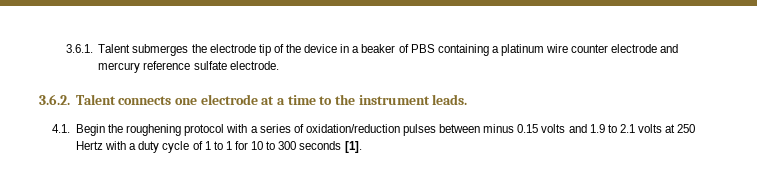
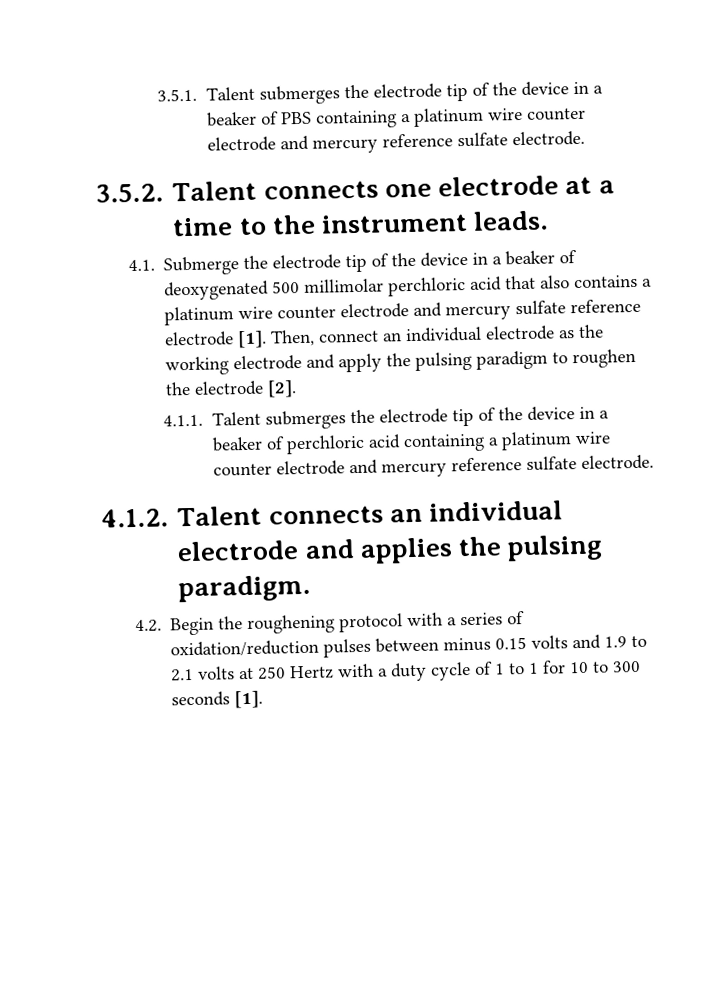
[65,44,93,53] 3.6.1. -> [157,88,198,102] 3.5.1.
[39,94,70,105] 3.6.2. -> [95,182,164,203] 3.5.2.
(71, 128) none -> [163,249,578,276] [164,274,653,301] [164,298,642,326] [164,324,605,349] [165,348,637,376] [165,380,298,398] [163,406,609,430] [211,431,611,455] [212,454,654,478] [101,500,564,528] [177,534,604,564] [178,574,312,603] [135,619,163,633] Submerge the electrode tip of the device in a beaker of deoxygenated 500 millimolar perchloric acid that also contains a platinum wire counter electrode and mercury sulfate reference electrode [1]. Then, connect an individual electrode as the working electrode and apply the pulsing paradigm to roughen the electrode [2]. // 4.1.1. Talent submerges the electrode tip of the device in a beaker of perchloric acid containing a platinum wire counter electrode and mercury reference sulfate electrode. // 4.1.2. Talent connects an individual electrode and applies the pulsing paradigm. // 4.2.

